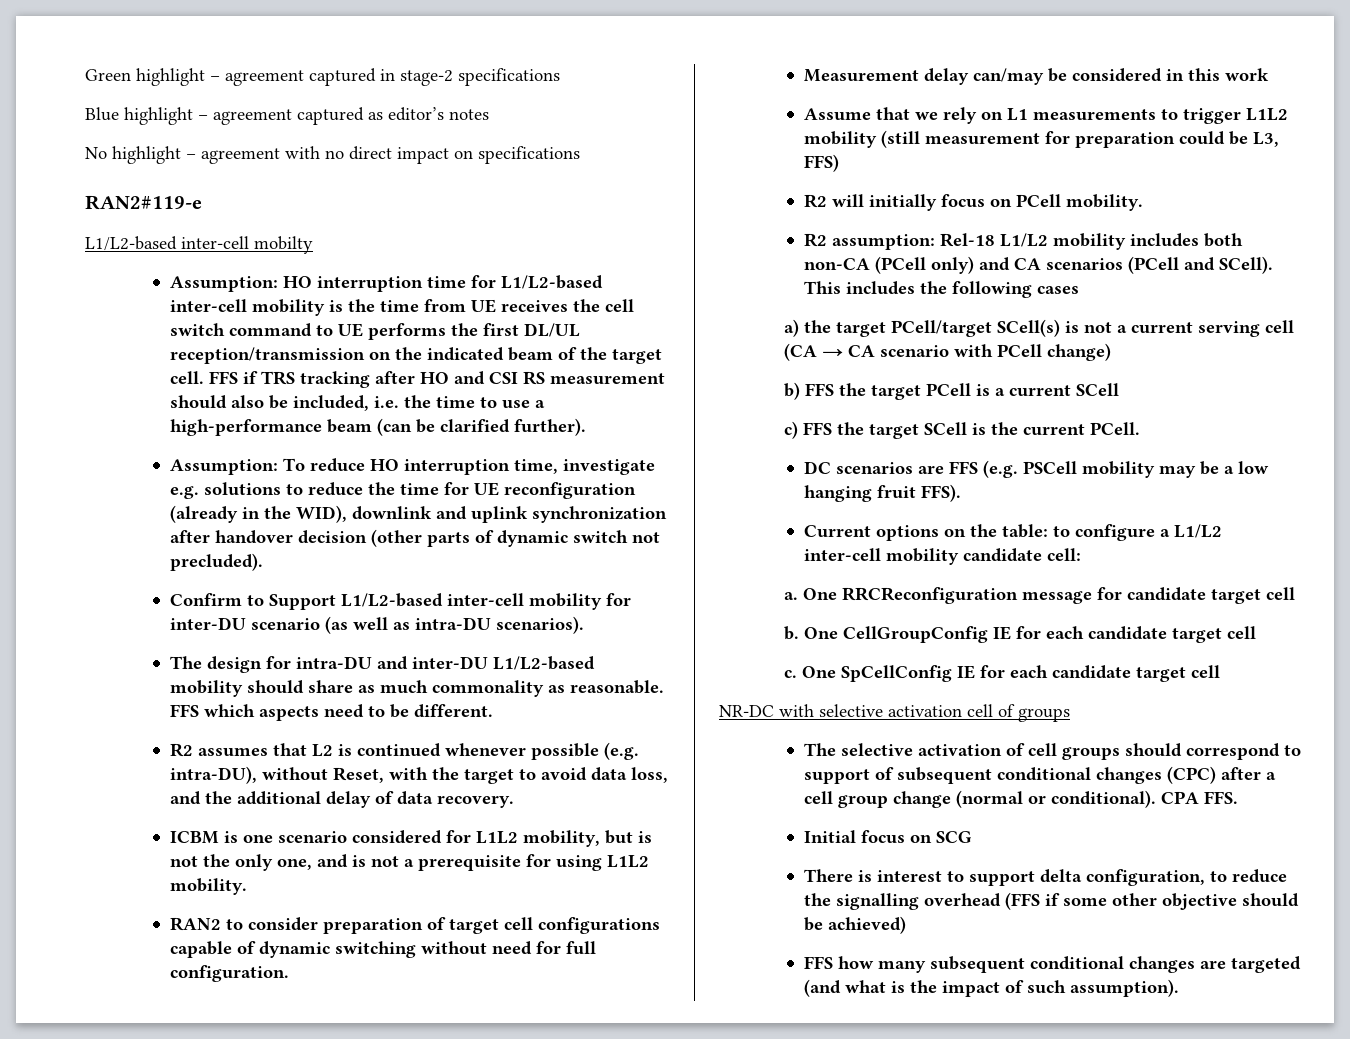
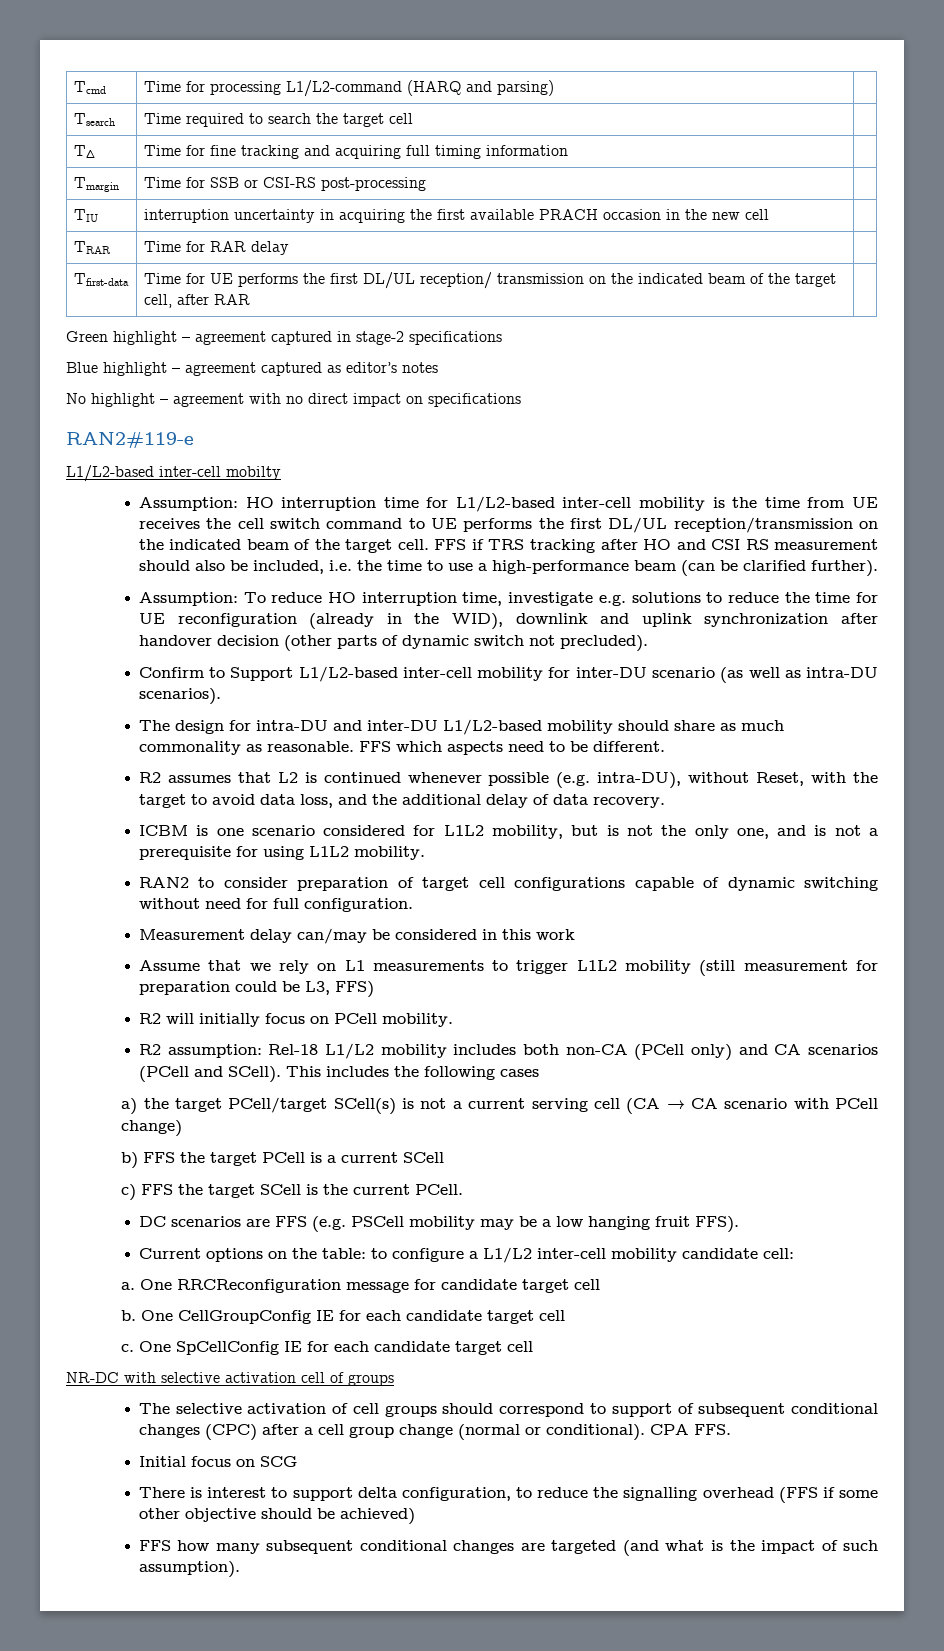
(85, 75) none -> [73,81,106,94] [143,80,554,97] [73,113,115,126] [143,113,413,127] [73,145,95,158] [143,145,568,159] [73,177,119,192] [143,177,426,191] [73,209,98,222] [143,209,769,223] [73,241,110,254] [143,241,289,255] [73,273,129,286] [143,272,836,289] [143,294,250,308] Tcmd | Time for processing L1/L2-command (HARQ and parsing) | // Tsearch | Time required to search the target cell | // TΔ | Time for fine tracking and acquiring full timing information | // Tmargin | Time for SSB or CSI-RS post-processing | // TIU | interruption uncertainty in acquiring the first available PRACH occasion in the new cell | // TRAR | Time for RAR delay | // Tfirst-data | Time for UE performs the first DL/UL reception/ transmission on the indicated beam of the target cell, after RAR | //

